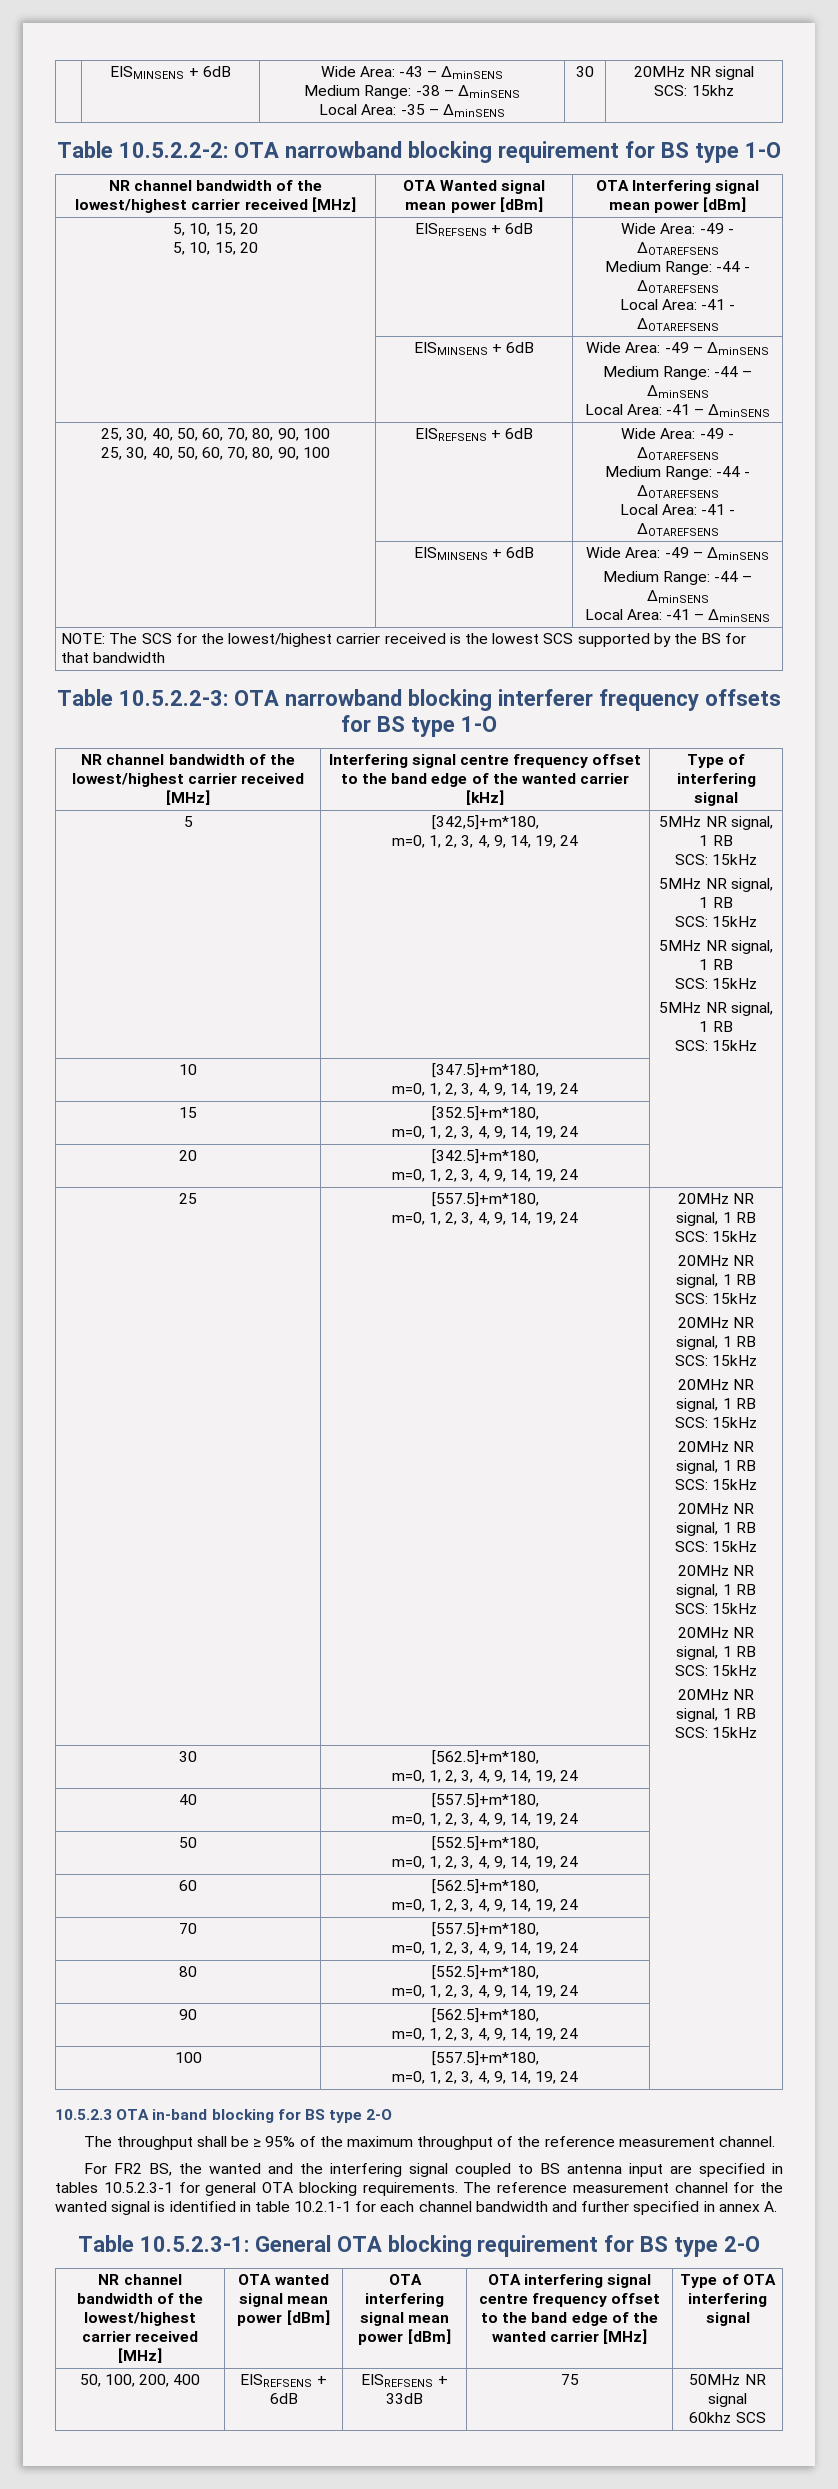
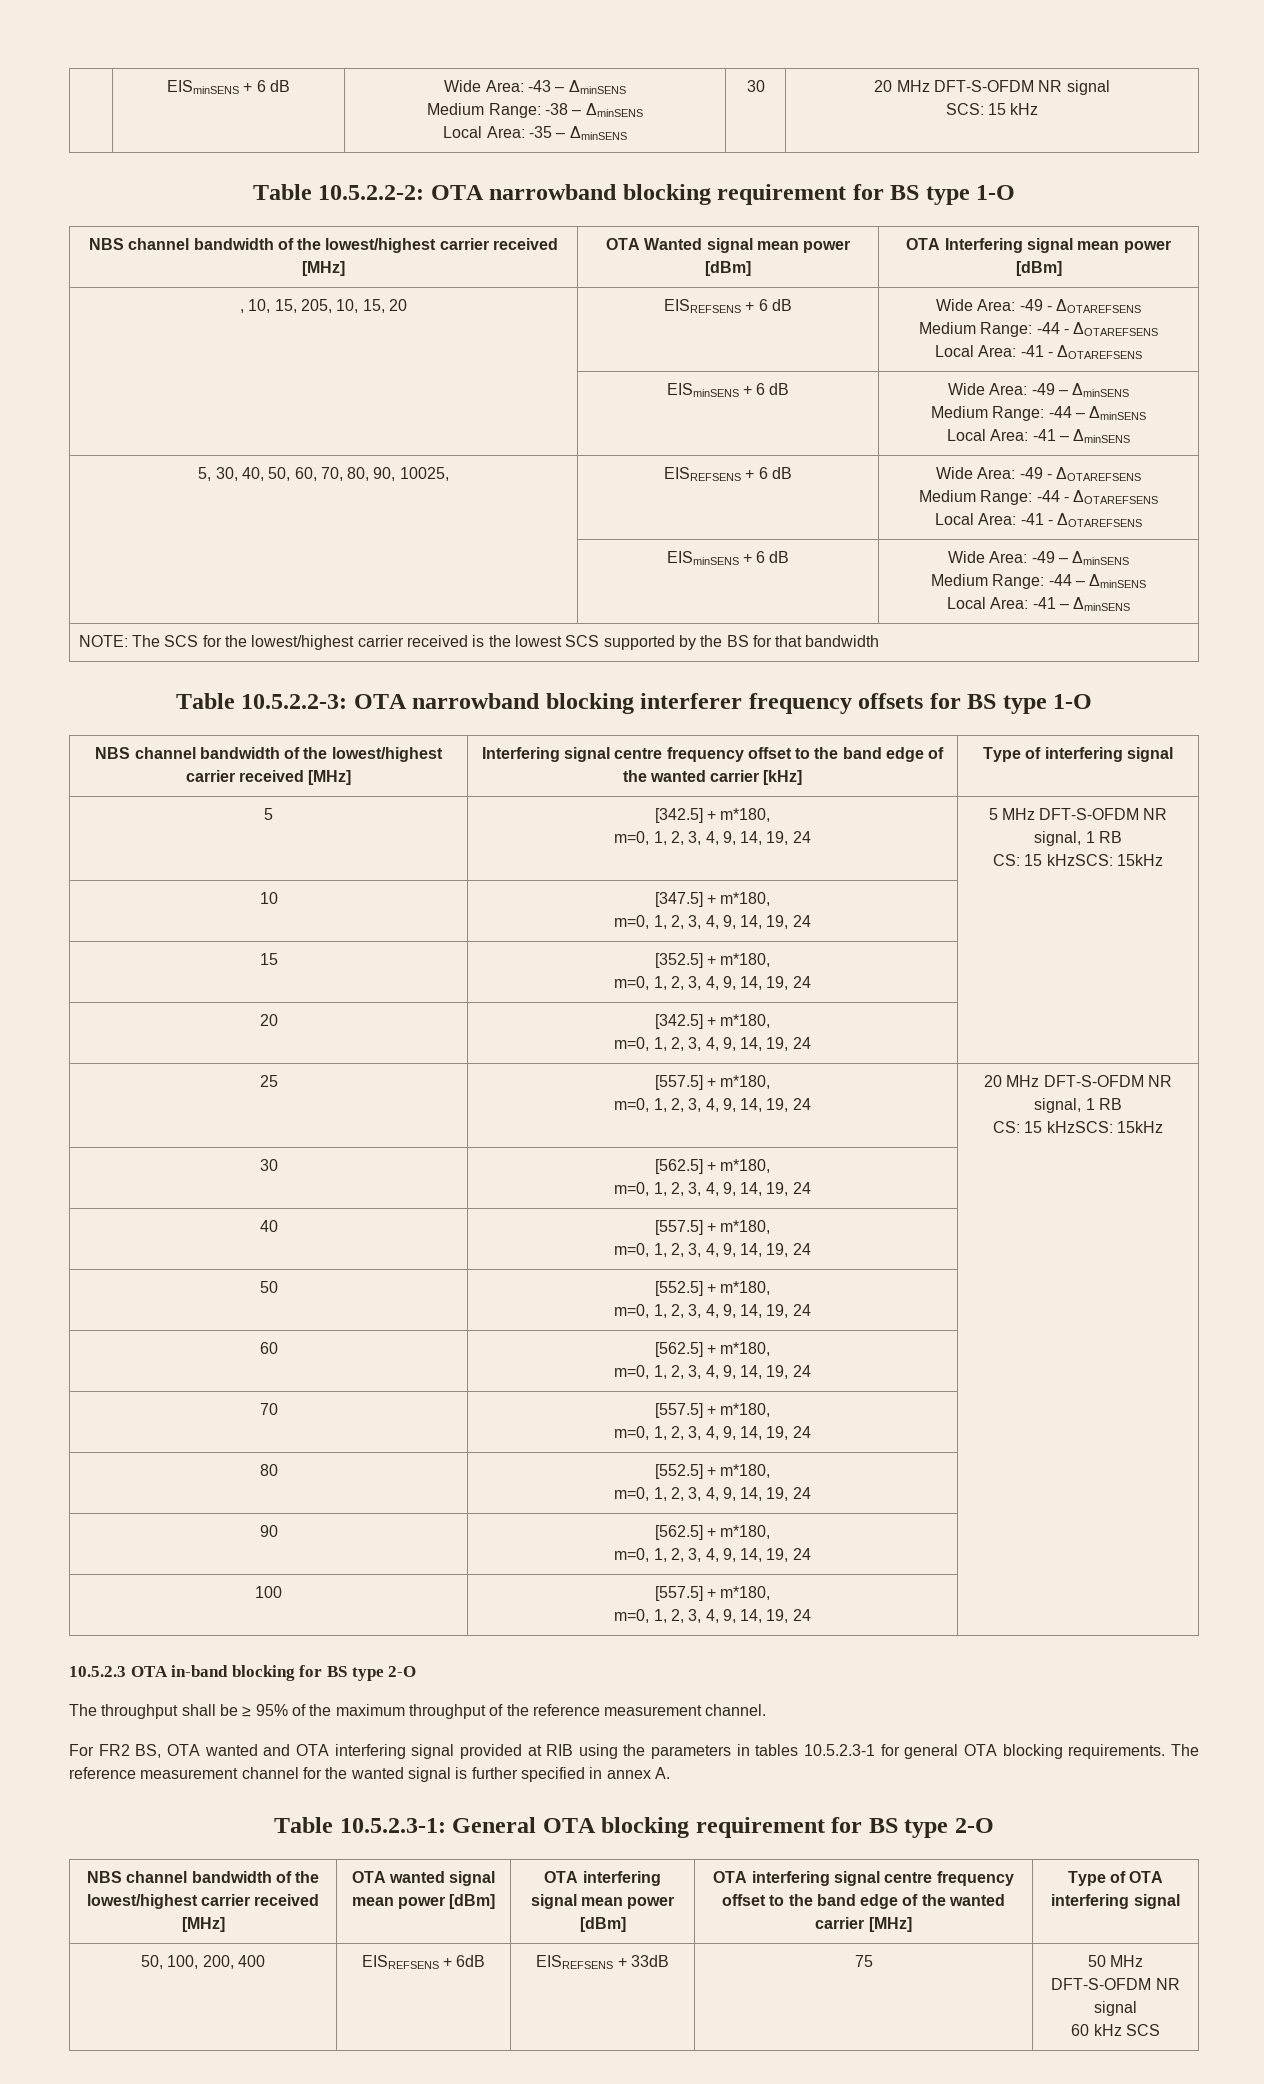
[110,66,231,79] | EISMINSENS + 6dB -> [167,80,290,94] | EISminSENS + 6 dB
[634,66,686,77] 20MHz -> [874,80,1034,92] 20 MHz DFT-S-OFDM
[691,85,734,96] 15khz -> [988,103,1039,115] 15 kHz
[108,180,130,191] NR -> [88,238,124,250] NBS
[173,223,258,236] [173,242,186,255] 5, 10, 15, 20 // 5, -> [240,299,332,313] , 10, 15, 205,
[505,223,534,234] 6dB -> [758,299,792,311] 6 dB
[413,342,535,355] EISMINSENS + 6dB -> [666,383,790,397] EISminSENS + 6 dB
[101,428,330,441] [101,447,330,460] [414,428,534,441] 25, 30, 40, 50, 60, 70, 80, 90, 100 // 25, 30, 40, 50, 60, 70, 80, 90, 100 | EISREFSENS + 6dB -> [198,467,449,481] [664,467,792,481] 5, 30, 40, 50, 60, 70, 80, 90, 10025, | EISREFSENS + 6 dB
[413,547,535,560] EISMINSENS + 6dB -> [666,551,790,565] EISminSENS + 6 dB
[81,754,103,765] NR -> [95,747,131,759] NBS
[431,815,539,830] [391,835,579,848] [659,816,773,830] [699,835,733,846] [674,854,758,865] [659,878,773,892] [699,897,733,908] [674,916,758,927] [659,940,773,954] [699,959,733,970] [674,978,758,989] [659,1002,773,1016] [699,1021,733,1032] [674,1040,708,1051] [342,5]+m*180, // m=0, 1, 2, 3, 4, 9, 14, 19, 24 | 5MHz NR signal, 1 RB // SCS: 15kHz // 5MHz NR signal, 1 RB // SCS: 15kHz // 5MHz NR signal, 1 RB // SCS: 15kHz // 5MHz NR signal, 1 RB // SCS: -> [654,808,771,823] [614,831,811,845] [988,808,1168,820] [1034,831,1122,846] [993,854,1113,866] [342.5] + m*180, // m=0, 1, 2, 3, 4, 9, 14, 19, 24 | 5 MHz DFT-S-OFDM NR signal, 1 RB // CS: 15 kHzSCS:
[431,1063,539,1078] [347.5]+m*180, -> [654,892,771,907] [347.5] + m*180,
[431,1106,539,1121] [352.5]+m*180, -> [654,953,771,968] [352.5] + m*180,
[431,1149,539,1164] [342.5]+m*180, -> [654,1014,771,1029] [342.5] + m*180,
[431,1192,539,1207] [391,1212,579,1225] [677,1193,755,1204] [676,1212,756,1226] [674,1231,758,1242] [677,1255,755,1266] [676,1274,756,1288] [674,1293,758,1304] [677,1317,755,1328] [676,1336,756,1350] [674,1355,758,1366] [677,1379,755,1390] [676,1398,756,1412] [674,1417,758,1428] [677,1441,755,1452] [676,1460,756,1474] [674,1479,758,1490] [677,1503,755,1514] [676,1522,756,1536] [674,1541,758,1552] [677,1565,755,1576] [676,1584,756,1598] [674,1603,758,1614] [677,1627,755,1638] [676,1646,756,1660] [674,1665,758,1676] [677,1689,755,1700] [676,1708,756,1722] [674,1727,708,1738] [557.5]+m*180, // m=0, 1, 2, 3, 4, 9, 14, 19, 24 | 20MHz NR signal, 1 RB // SCS: 15kHz // 20MHz NR signal, 1 RB // SCS: 15kHz // 20MHz NR signal, 1 RB // SCS: 15kHz // 20MHz NR signal, 1 RB // SCS: 15kHz // 20MHz NR signal, 1 RB // SCS: 15kHz // 20MHz NR signal, 1 RB // SCS: 15kHz // 20MHz NR signal, 1 RB // SCS: 15kHz // 20MHz NR signal, 1 RB // SCS: 15kHz // 20MHz NR signal, 1 RB // SCS: -> [654,1075,771,1090] [614,1098,811,1112] [984,1075,1172,1087] [1034,1098,1122,1113] [993,1121,1113,1133] [557.5] + m*180, // m=0, 1, 2, 3, 4, 9, 14, 19, 24 | 20 MHz DFT-S-OFDM NR signal, 1 RB // CS: 15 kHzSCS:
[431,1750,539,1765] [562.5]+m*180, -> [654,1159,771,1174] [562.5] + m*180,
[431,1793,539,1808] [557.5]+m*180, -> [654,1220,771,1235] [557.5] + m*180,
[431,1836,539,1851] [552.5]+m*180, -> [654,1281,771,1296] [552.5] + m*180,
[431,1879,539,1894] [562.5]+m*180, -> [654,1342,771,1357] [562.5] + m*180,
[431,1922,539,1937] [557.5]+m*180, -> [654,1403,771,1418] [557.5] + m*180,
[431,1965,539,1980] [552.5]+m*180, -> [654,1464,771,1479] [552.5] + m*180,
[431,2008,539,2023] [562.5]+m*180, -> [654,1525,771,1540] [562.5] + m*180,
[431,2051,539,2066] [557.5]+m*180, -> [654,1586,771,1601] [557.5] + m*180,
[179,2163,203,2174] the -> [166,1744,200,1756] OTA
[300,2163,766,2177] the interfering signal coupled to BS antenna input are specified -> [295,1744,732,1759] OTA interfering signal provided at RIB using the parameters
[169,2201,578,2212] identified in table 10.2.1-1 for each channel bandwidth and -> (468, 1773) none
[98,2274,120,2285] NR -> [86,1871,122,1883] NBS
[689,2374,766,2385] [708,2393,747,2407] [689,2412,732,2423] 50MHz NR signal // 60khz -> [1087,1955,1144,1967] [1051,1978,1180,1990] [1094,2001,1137,2016] [1071,2024,1122,2036] 50 MHz DFT-S-OFDM NR signal // 60 kHz

